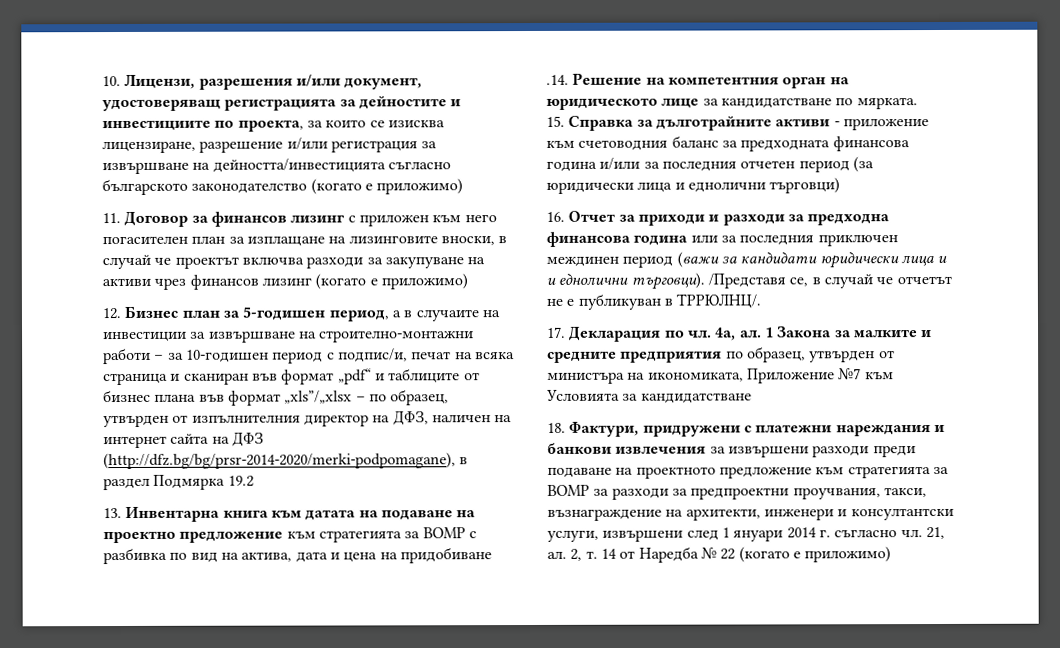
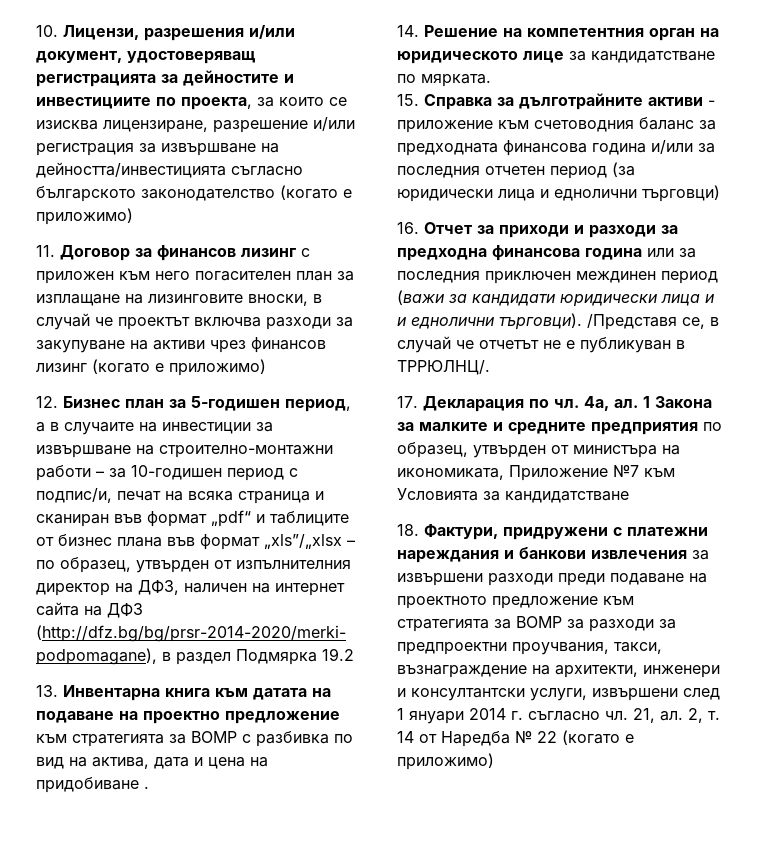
[546,74,569,85] .14. -> [144,786,149,789] [397,25,419,37] . // 14.

